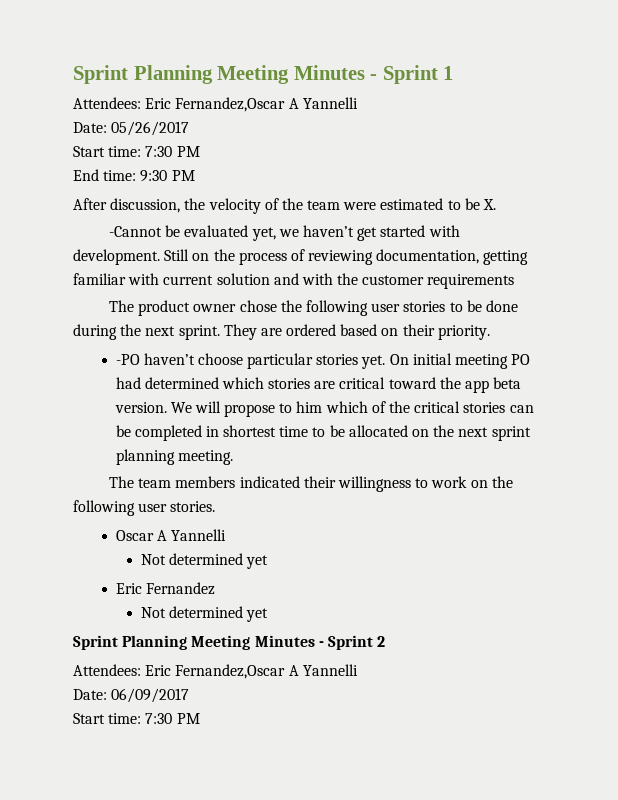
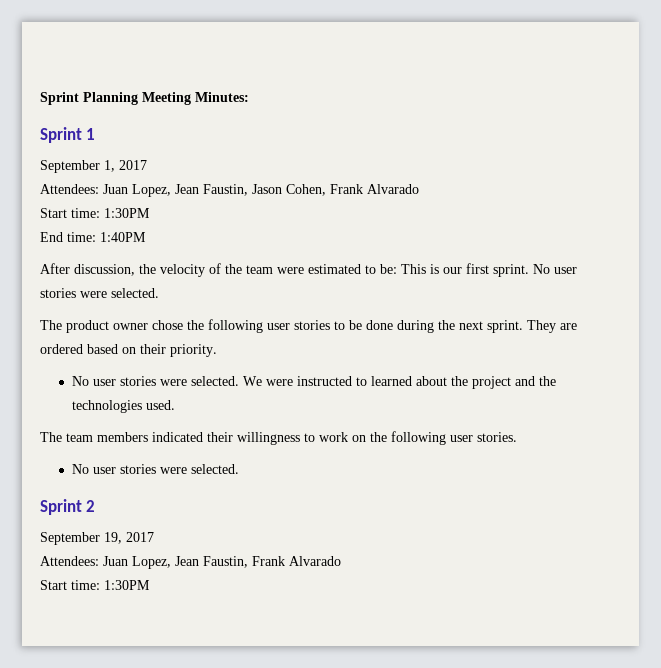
[73,65,378,84] Sprint Planning Meeting Minutes - -> [40,92,249,105] Sprint Planning Meeting Minutes: //
[73,97,358,112] [73,121,190,136] [73,146,200,157] Attendees: Eric Fernandez,Oscar A Yannelli // Date: 05/26/2017 // Start time: 7:30 PM -> [40,160,147,173] [40,184,419,197] [40,208,150,218] September 1, 2017 // Attendees: Juan Lopez, Jean Faustin, Jason Cohen, Frank Alvarado // Start time: 1:30PM
[140,170,195,182] 9:30 PM -> [100,232,146,242] 1:40PM
[464,198,497,210] [109,225,460,241] [73,249,529,265] [73,273,515,289] be X. // -Cannot be evaluated yet, we haven’t get started with development. Still on the process of reviewing documentation, getting familiar with current solution and with the customer requirements -> [380,263,577,277] [40,288,159,298] be: This is our first sprint. No user stories were selected.
[115,353,531,369] [115,377,522,393] [114,401,534,417] [115,425,531,441] [115,449,233,465] -PO haven’t choose particular stories yet. On initial meeting PO had determined which stories are critical toward the app beta version. We will propose to him which of the critical stories can be completed in shortest time to be allocated on the next sprint planning meeting. -> [71,376,556,389] [71,400,175,413] No user stories were selected. We were instructed to learned about the project and the technologies used.
[115,529,226,541] [141,553,269,569] [115,582,215,595] [141,606,269,622] [73,635,386,650] [73,664,358,679] [73,688,190,703] [73,713,200,724] Oscar A Yannelli // Not determined yet // Eric Fernandez // Not determined yet // Sprint Planning Meeting Minutes - Sprint 2 // Attendees: Eric Fernandez,Oscar A Yannelli // Date: 06/09/2017 // Start time: 7:30 PM -> [71,464,239,474] [40,499,96,515] [40,532,154,545] [40,556,341,569] [40,580,150,590] No user stories were selected. // Sprint 2 // September 19, 2017 // Attendees: Juan Lopez, Jean Faustin, Frank Alvarado // Start time: 1:30PM

